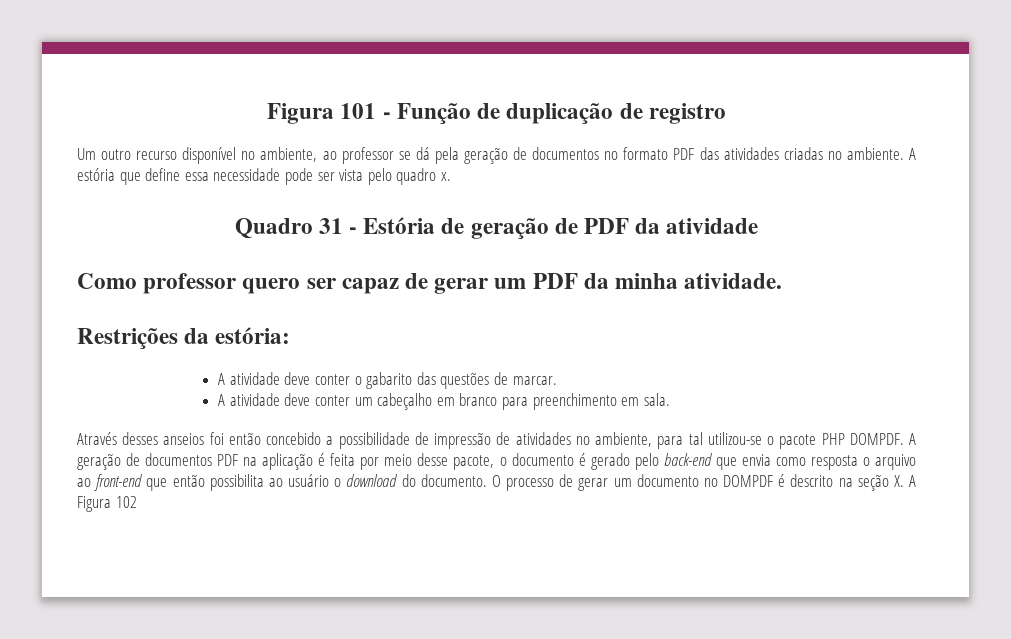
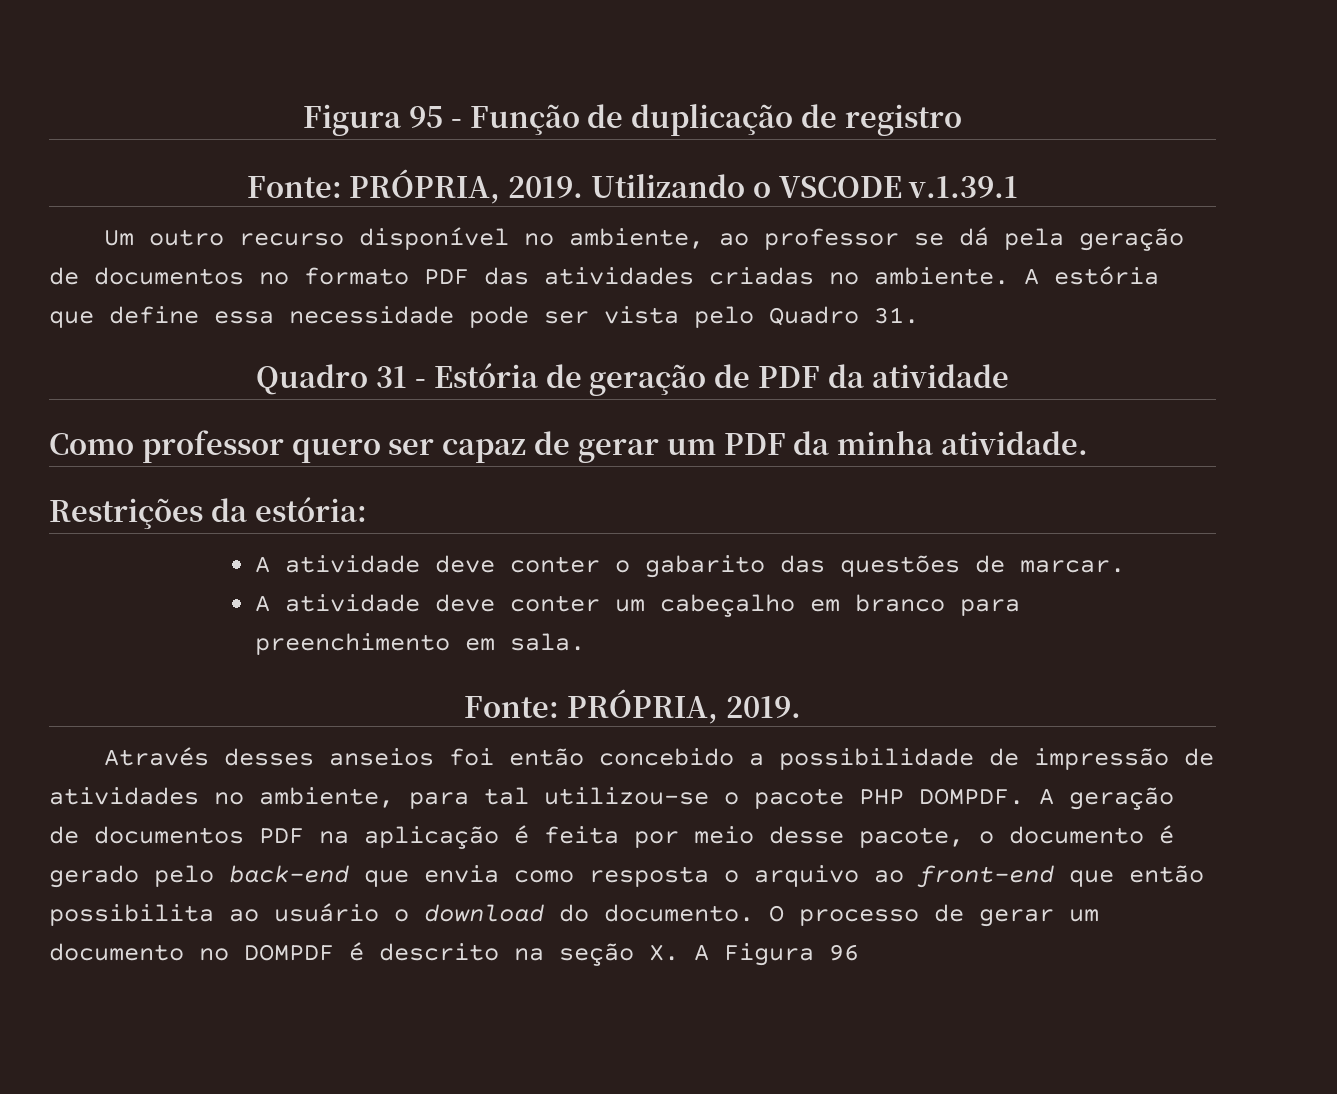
[267,103,377,124] Figura 101 -> [303,104,443,136] Figura 95
(726, 113) none -> [246,169,1019,204] // Fonte: PRÓPRIA, 2019. Utilizando o VSCODE v.1.39.1
[396,168,451,185] quadro x. -> [769,306,919,326] Quadro 31.
(670, 399) none -> [464,689,801,724] // Fonte: PRÓPRIA, 2019.
[115,496,137,508] 102 -> [829,944,859,961] 96

